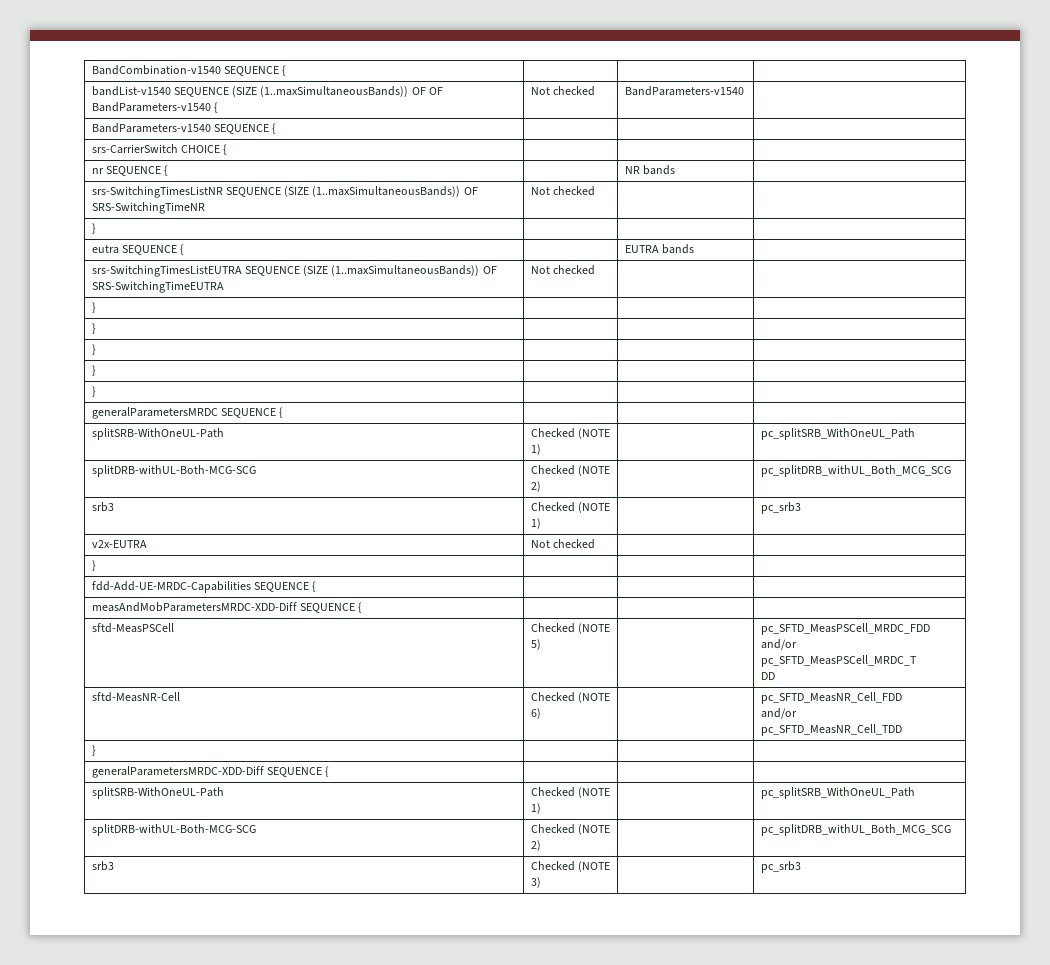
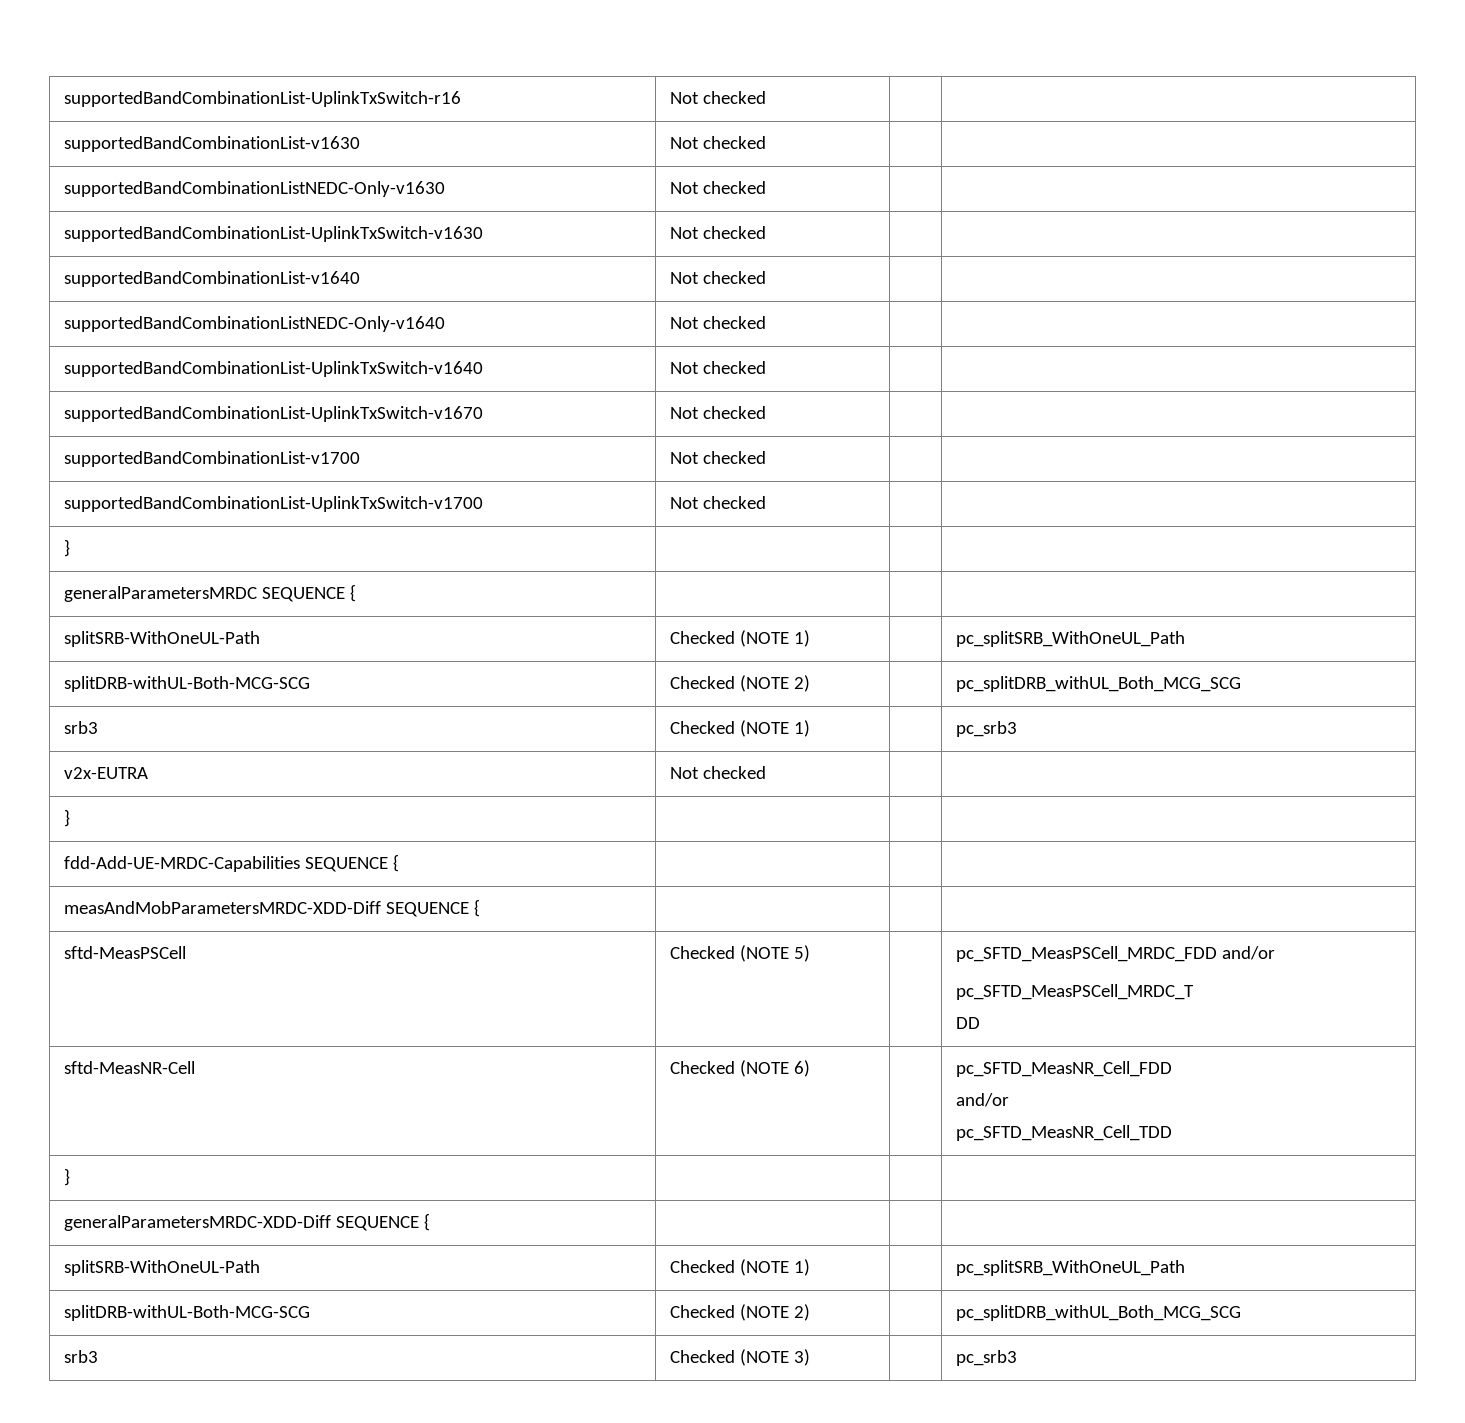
[91,65,287,76] [91,86,443,97] [91,102,218,113] [530,86,595,96] [624,86,744,96] [91,123,277,134] [91,144,228,155] [91,165,169,176] [624,165,675,175] [91,186,478,198] [91,202,205,214] [530,186,595,196] [91,223,96,234] [91,244,185,255] [624,244,694,254] [91,265,497,277] [91,281,224,293] [530,265,595,275] [91,302,96,313] [91,323,96,334] [91,344,96,355] [91,365,96,376] BandCombination-v1540 SEQUENCE { | | | // bandList-v1540 SEQUENCE (SIZE (1..maxSimultaneousBands)) OF OF BandParameters-v1540 { | Not checked | BandParameters-v1540 | // BandParameters-v1540 SEQUENCE { | | | // srs-CarrierSwitch CHOICE { | | | // nr SEQUENCE { | | NR bands | // srs-SwitchingTimesListNR SEQUENCE (SIZE (1..maxSimultaneousBands)) OF SRS-SwitchingTimeNR | Not checked | | // } | | | // eutra SEQUENCE { | | EUTRA bands | // srs-SwitchingTimesListEUTRA SEQUENCE (SIZE (1..maxSimultaneousBands)) OF SRS-SwitchingTimeEUTRA | Not checked | | // } | | | // } | | | // } | | | // } | -> [63,91,461,107] [669,91,766,104] [63,136,360,152] [669,136,766,149] [63,181,445,197] [669,181,766,194] [63,226,483,242] [669,226,766,239] [63,271,360,287] [669,271,766,284] [63,316,445,332] [669,316,766,329] [63,361,483,377] [669,361,766,374] [63,406,483,422] [669,406,766,419] [63,451,360,467] [669,451,766,464] [63,496,483,512] [669,496,766,509] supportedBandCombinationList-UplinkTxSwitch-r16 | Not checked | | // supportedBandCombinationList-v1630 | Not checked | | // supportedBandCombinationListNEDC-Only-v1630 | Not checked | | // supportedBandCombinationList-UplinkTxSwitch-v1630 | Not checked | | // supportedBandCombinationList-v1640 | Not checked | | // supportedBandCombinationListNEDC-Only-v1640 | Not checked | | // supportedBandCombinationList-UplinkTxSwitch-v1640 | Not checked | | // supportedBandCombinationList-UplinkTxSwitch-v1670 | Not checked | | // supportedBandCombinationList-v1700 | Not checked | | // supportedBandCombinationList-UplinkTxSwitch-v1700 | Not checked

